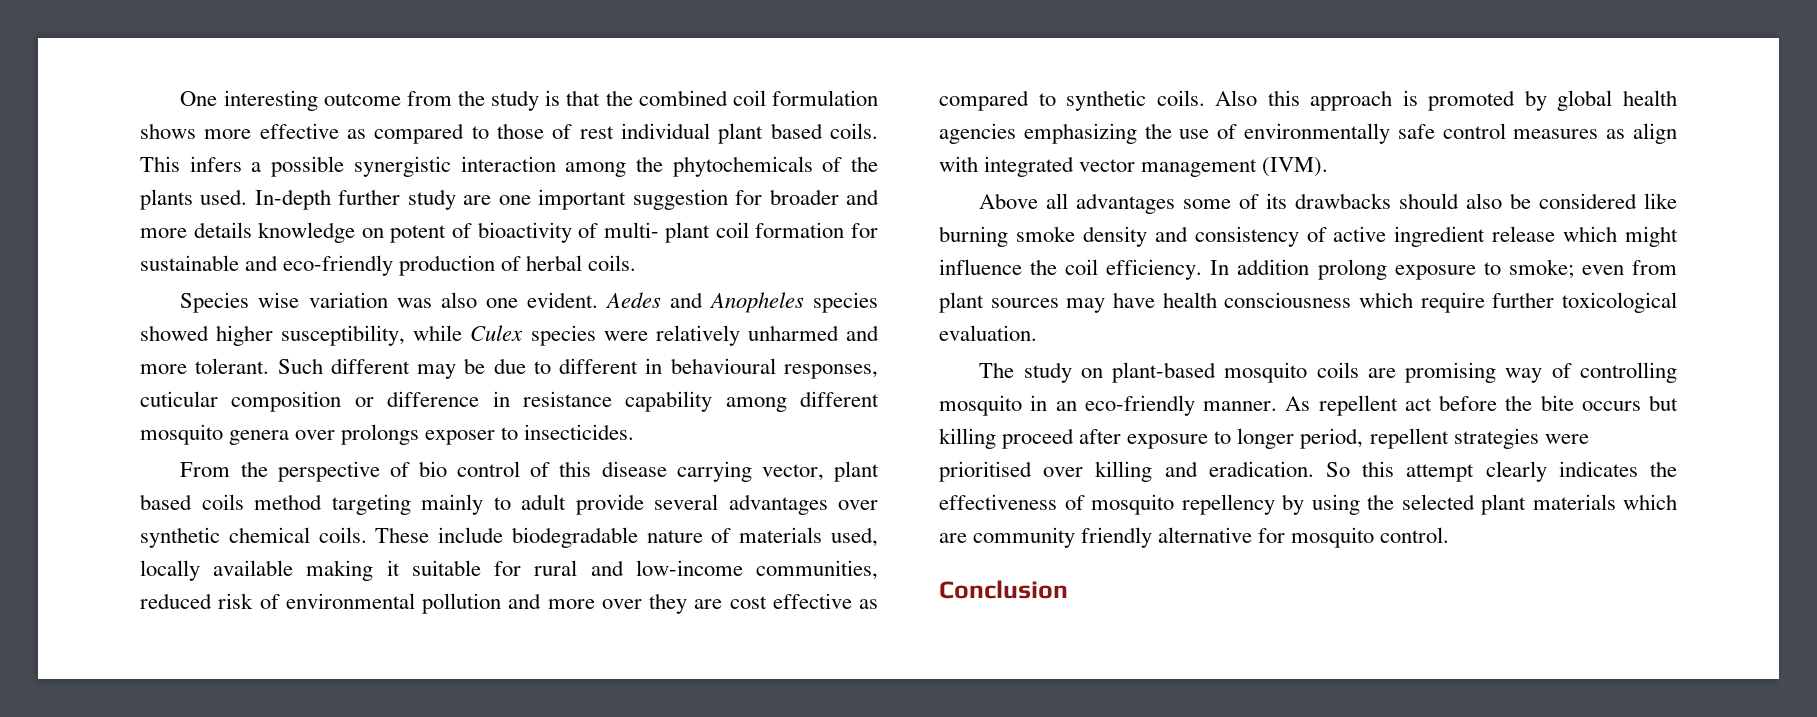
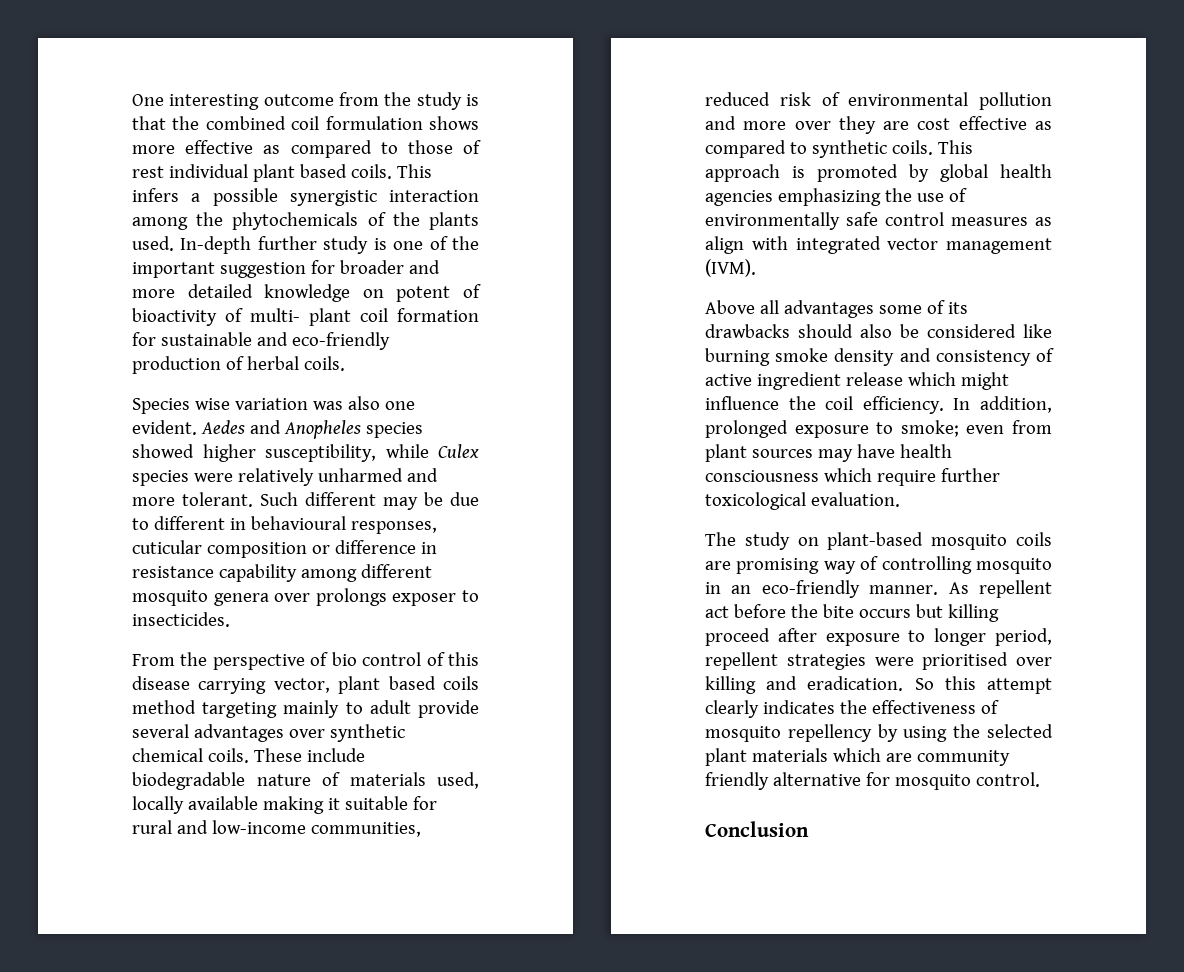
[463,195,531,205] are one -> [373,236,480,250] is one of the
[193,222,252,238] details -> [187,284,253,298] detailed
[1215,90,1300,106] Also this -> [937,140,973,154] This
[1237,259,1387,280] addition prolong -> [980,396,1052,413] [705,420,788,438] addition, prolonged

